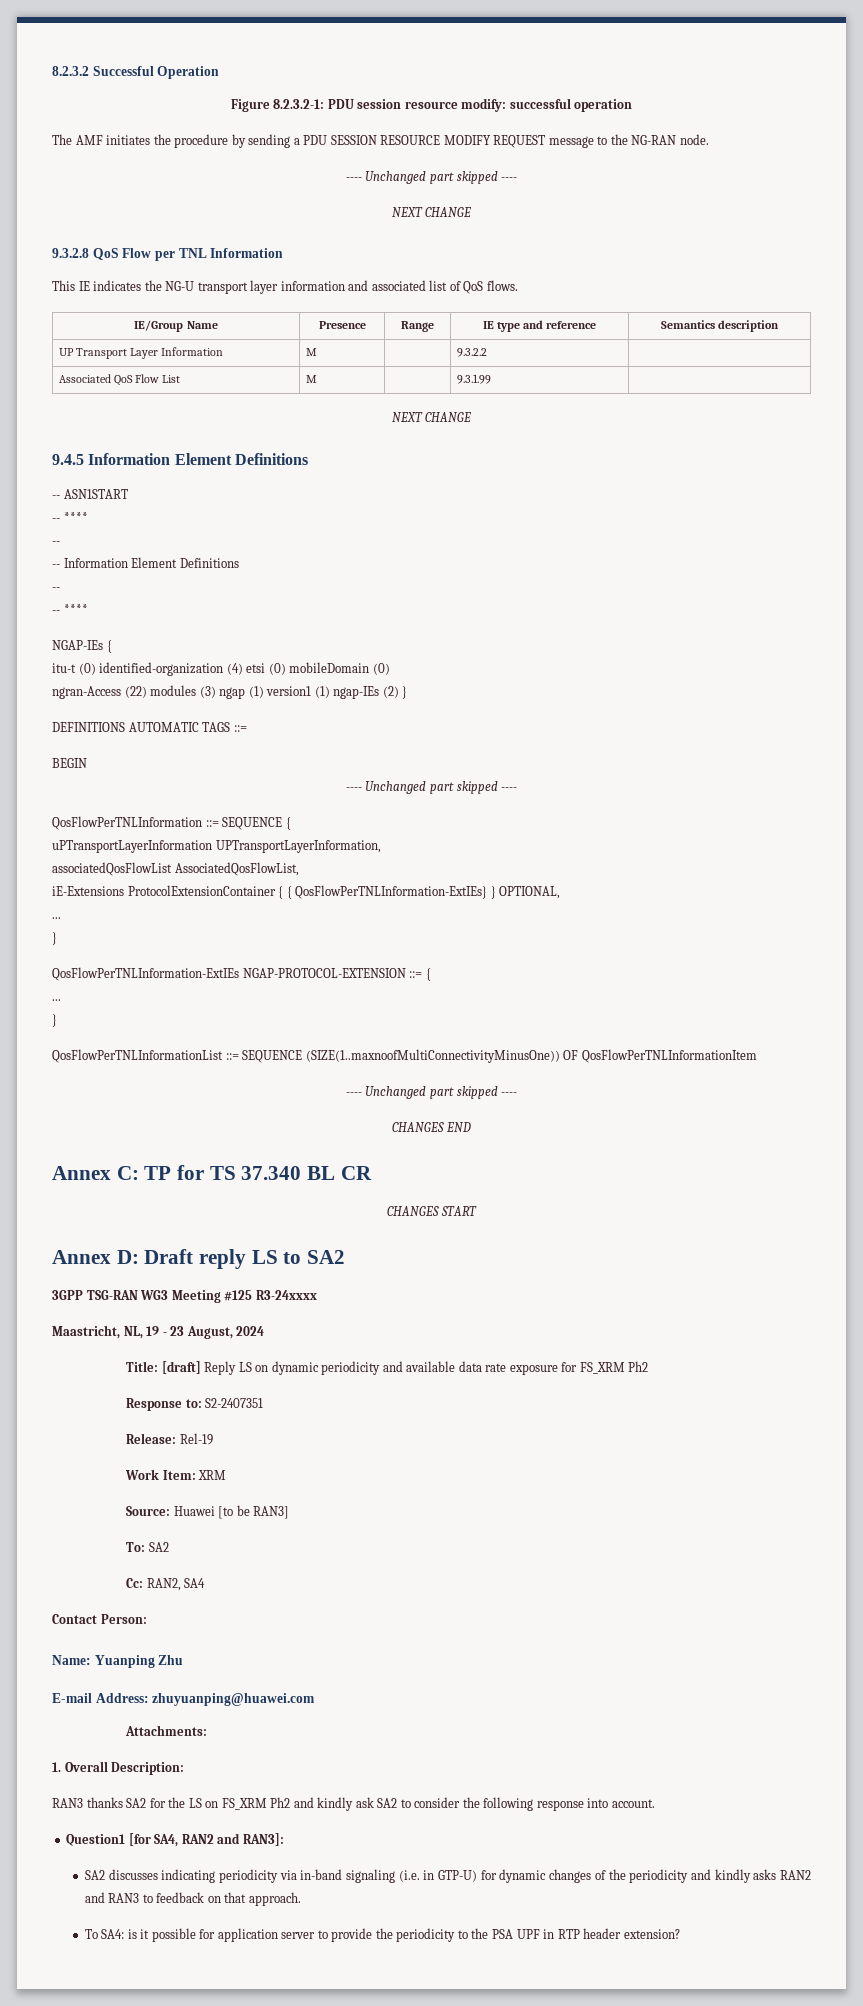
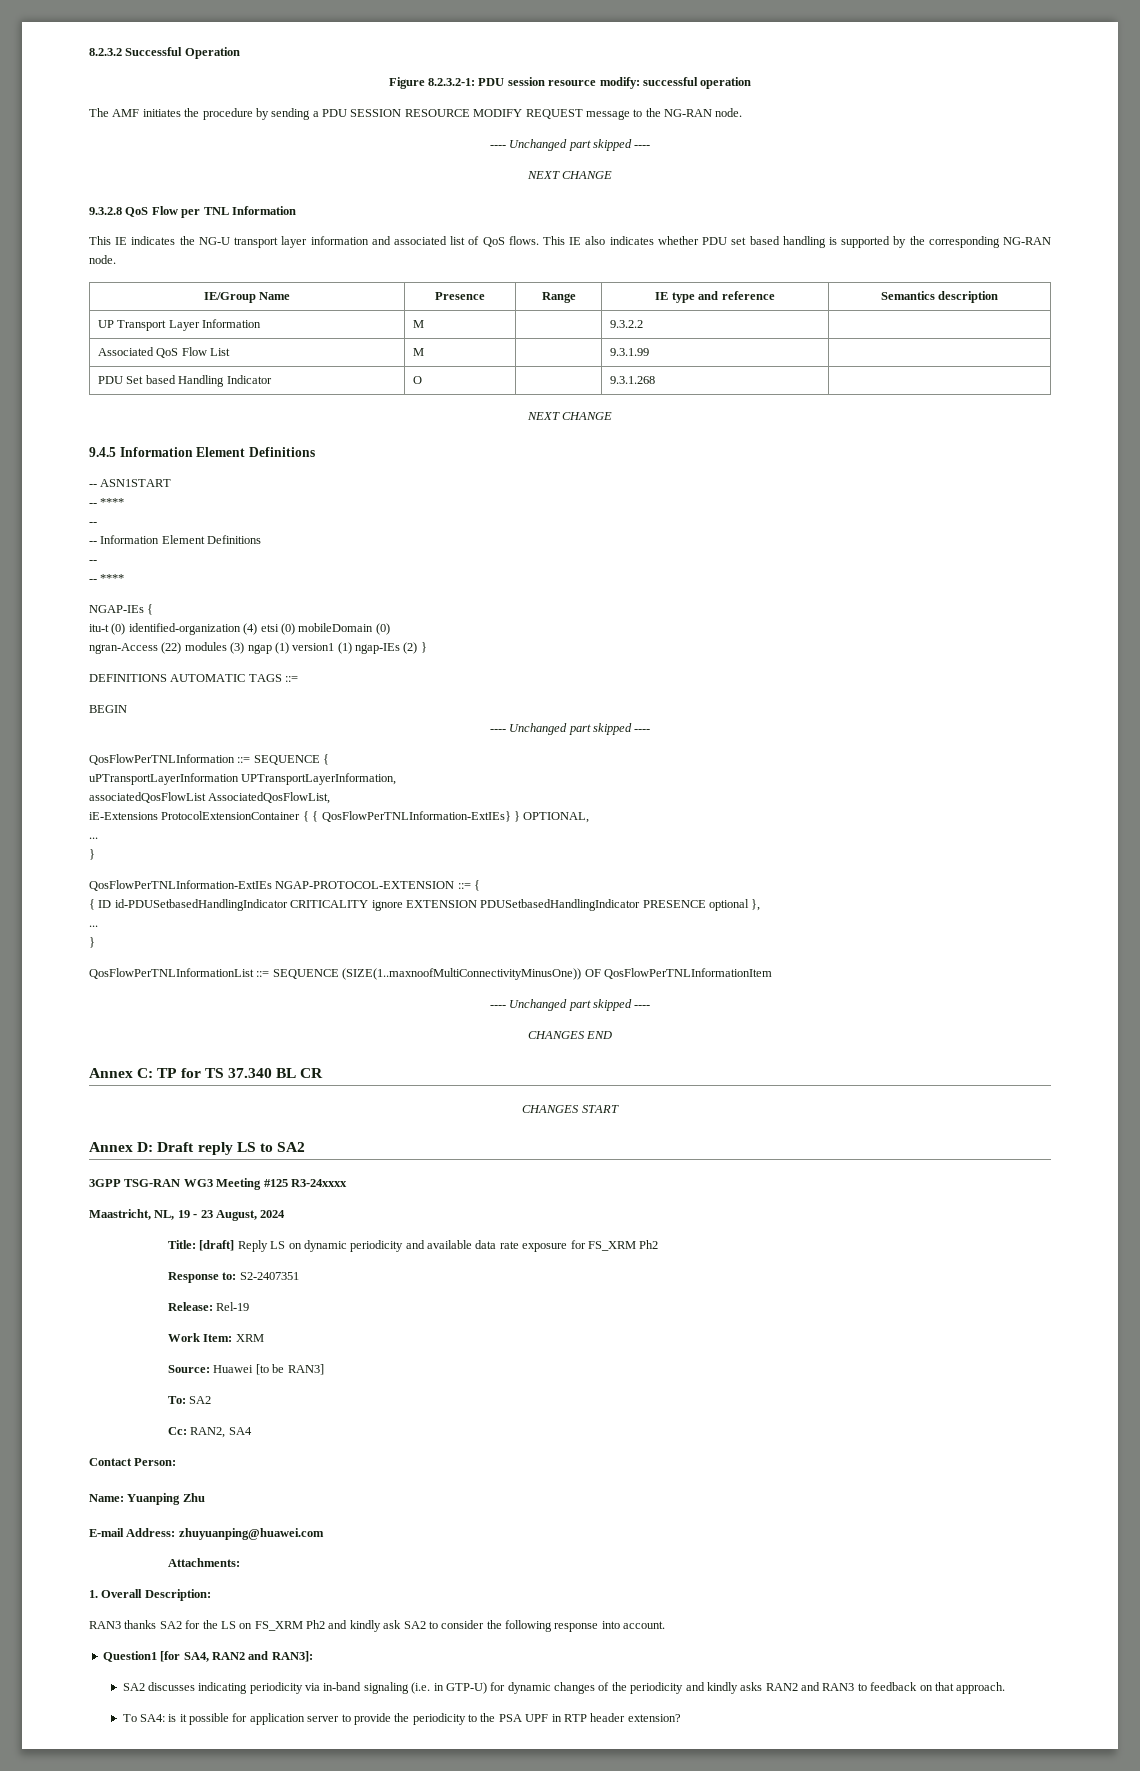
(518, 285) none -> [543,236,1051,248] [89,255,116,264] This IE also indicates whether PDU set based handling is supported by the corresponding NG-RAN node.
(492, 379) none -> [98,375,272,387] [413,376,423,384] [610,376,656,384] // PDU Set based Handling Indicator | O | | 9.3.1.268 |
(431, 974) none -> [89,899,761,911] // { ID id-PDUSetbasedHandlingIndicator CRITICALITY ignore EXTENSION PDUSetbasedHandlingIndicator PRESENCE optional },

